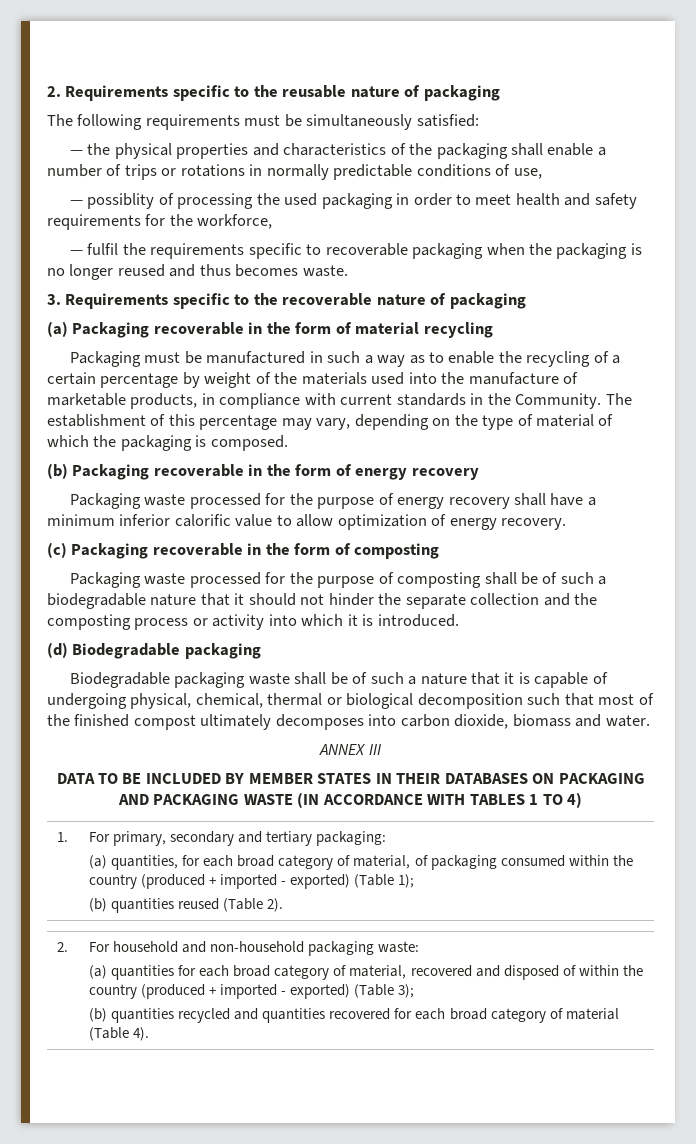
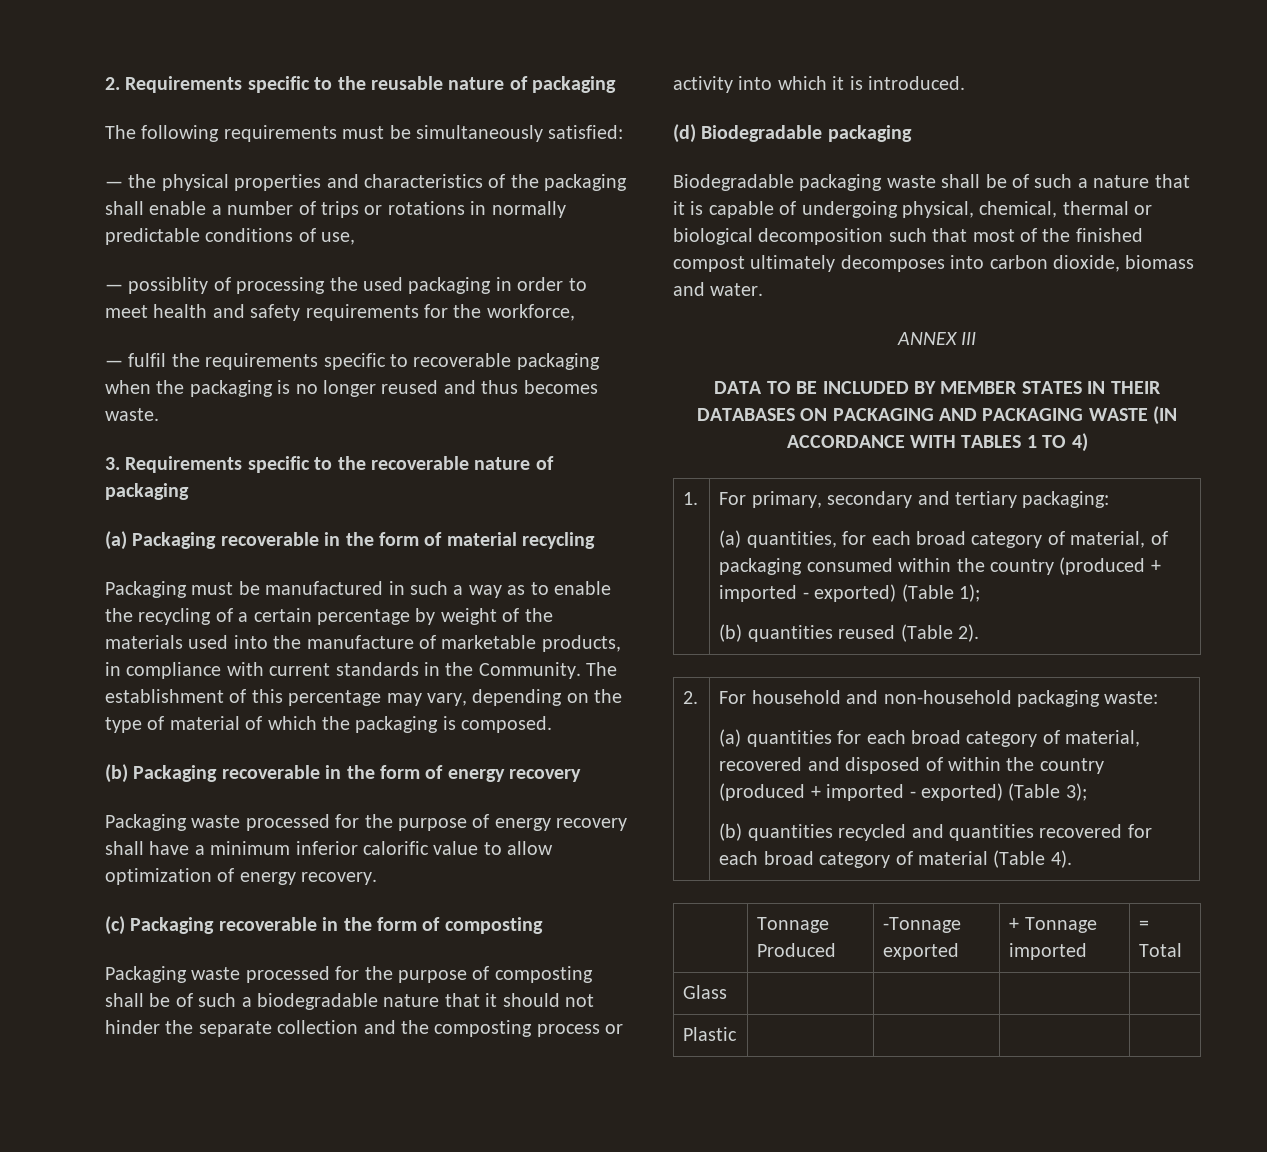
(150, 1034) none -> [757,917,830,933] [757,943,837,957] [883,917,962,933] [883,943,960,960] [1009,917,1097,933] [1009,943,1088,960] [1139,920,1150,930] [1139,943,1183,957] [683,985,728,999] [683,1027,738,1041] // | Tonnage Produced | -Tonnage exported | + Tonnage imported | = Total // Glass | | | | // Plastic | | | |

